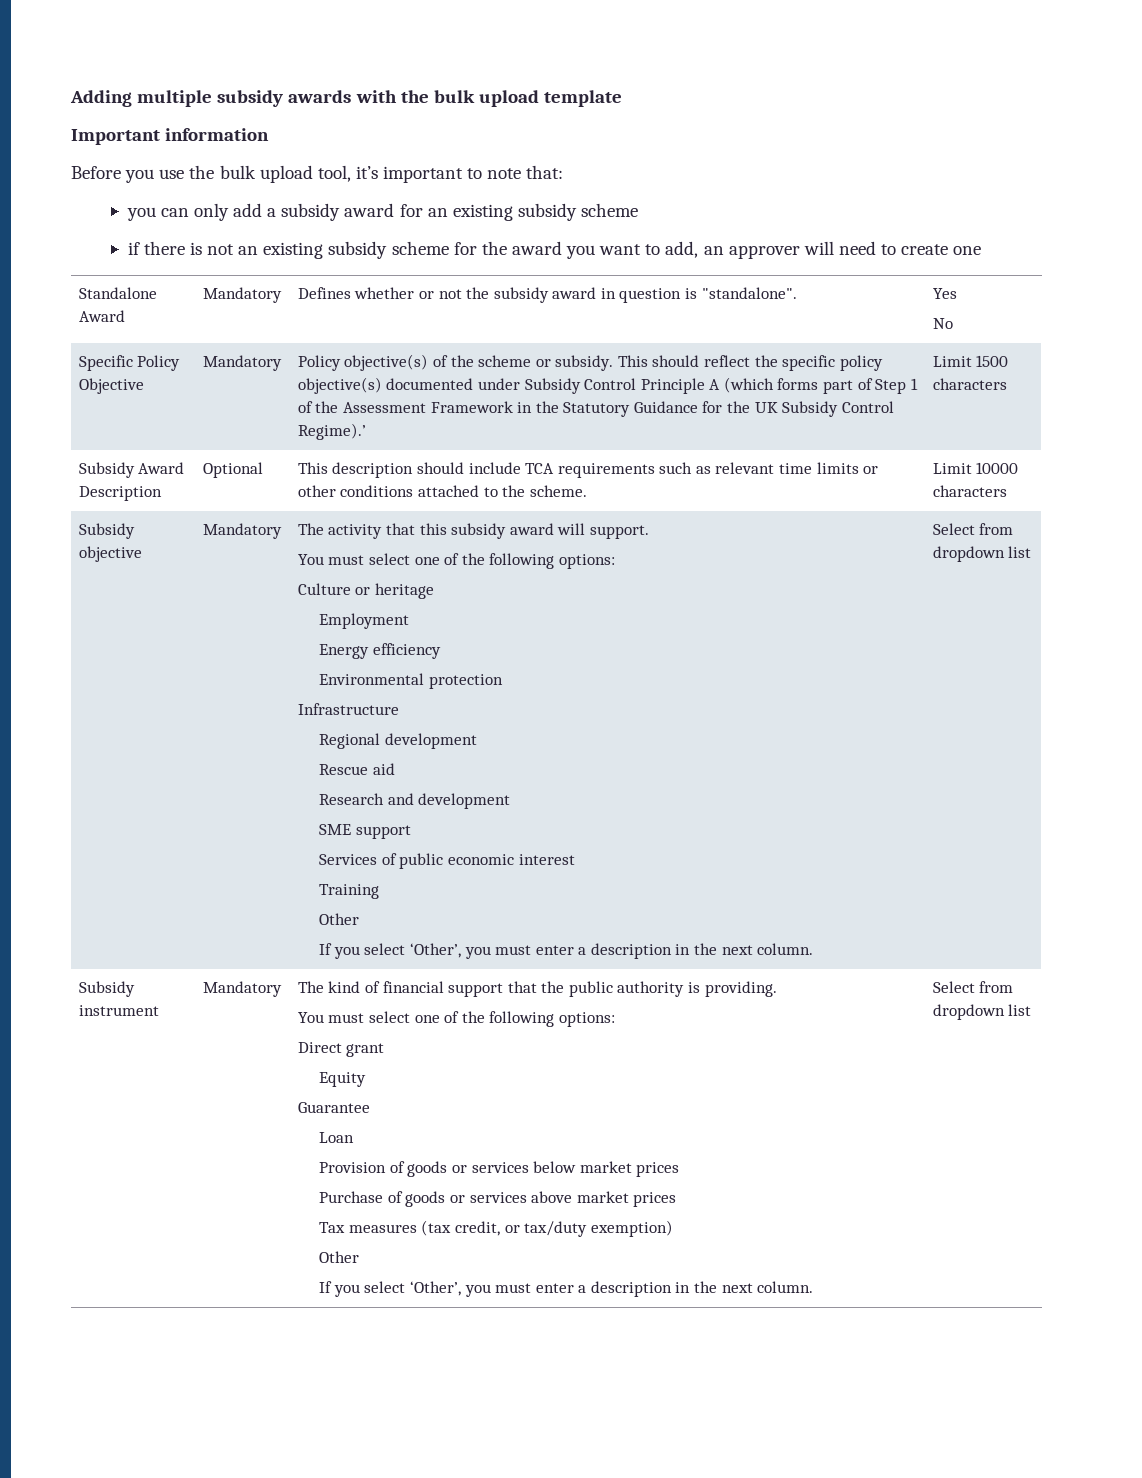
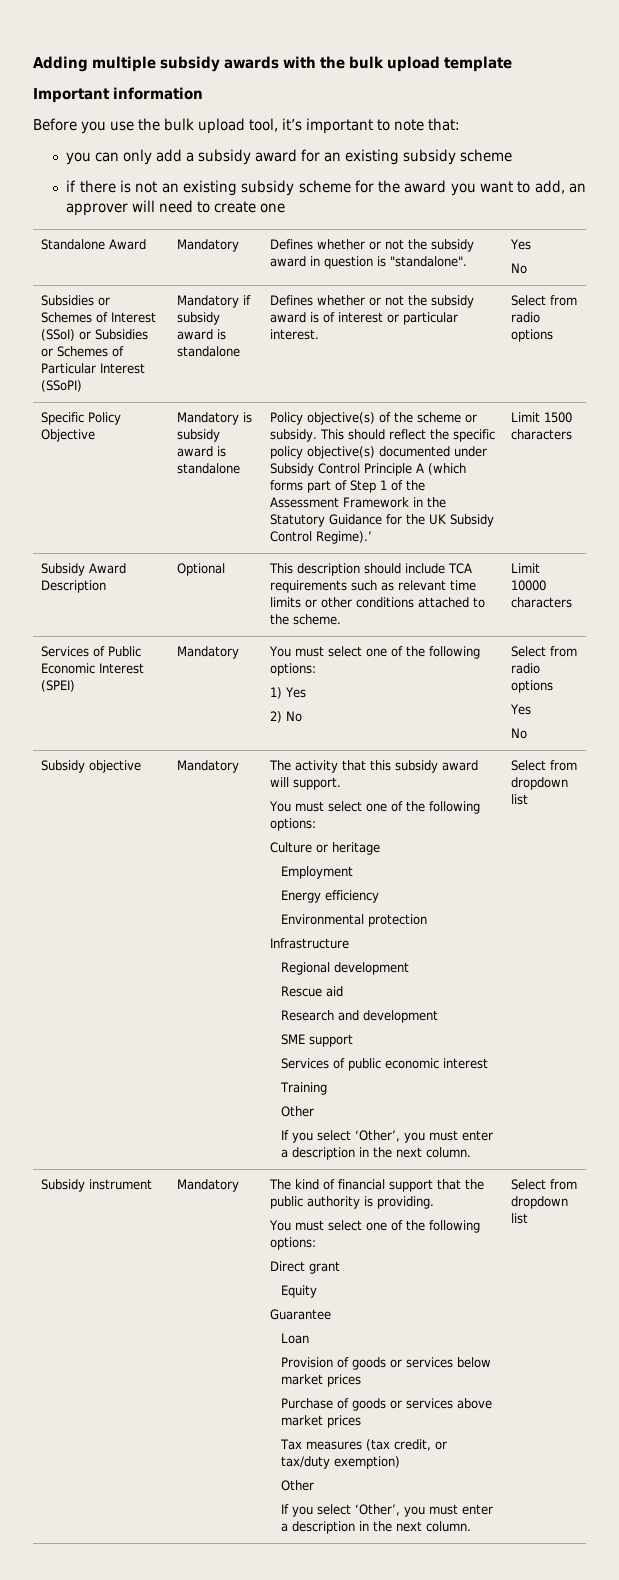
(953, 323) none -> [41,295,111,306] [41,312,157,323] [41,329,149,341] [41,346,125,357] [41,363,146,374] [41,380,83,392] [177,295,252,308] [177,312,221,325] [177,329,227,340] [177,346,241,357] [270,295,475,308] [270,312,459,325] [270,329,320,340] [511,295,578,306] [511,312,541,323] [511,329,554,342] // Subsidies or Schemes of Interest (SSoI) or Subsidies or Schemes of Particular Interest (SSoPI) | Mandatory if subsidy award is standalone | Defines whether or not the subsidy award is of interest or particular interest. | Select from radio options
(282, 363) none -> [243,412,253,423] [177,429,221,442] [177,446,227,457] [177,463,241,474] is subsidy award is standalone
(1007, 491) none -> [41,646,142,657] [41,663,145,674] [41,680,76,692] [177,646,240,659] [269,646,481,659] [270,663,317,676] [270,687,307,699] [270,711,303,723] [511,646,578,657] [511,663,541,674] [511,680,554,693] [510,704,532,715] [511,728,528,739] // Services of Public Economic Interest (SPEI) | Mandatory | You must select one of the following options: // 1) Yes // 2) No | Select from radio options // Yes // No

